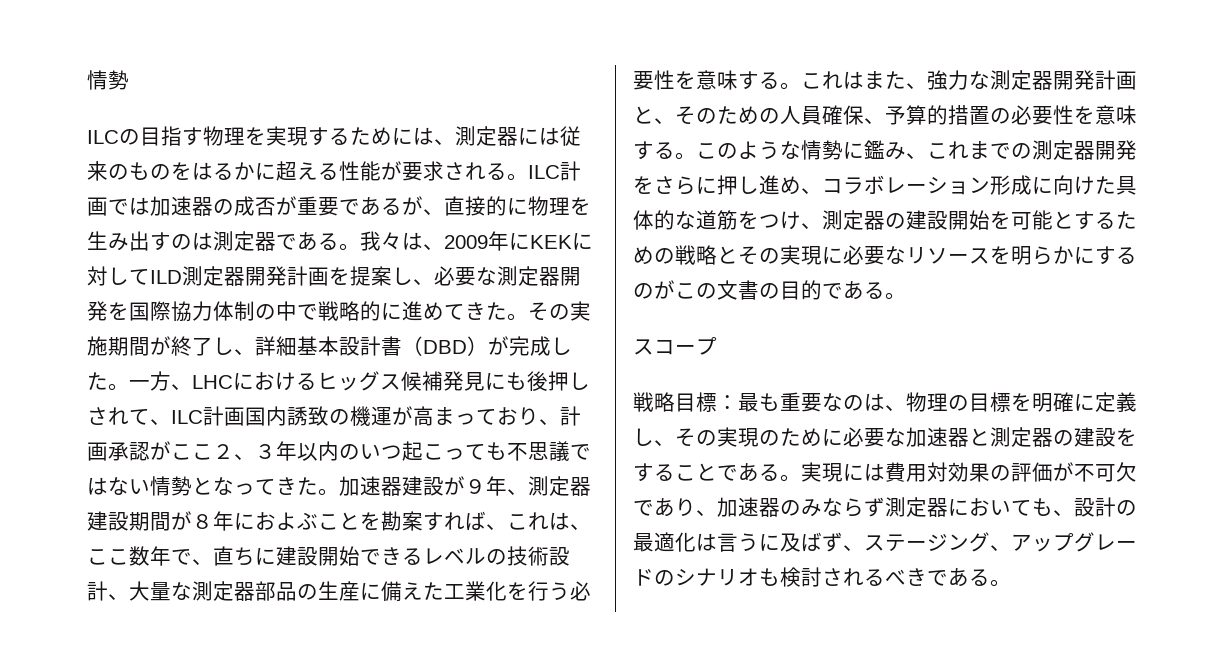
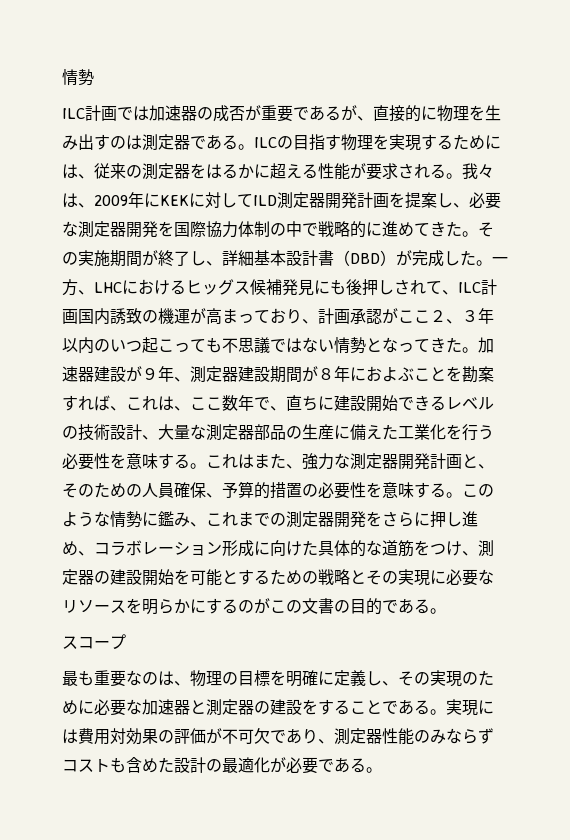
[119,126,581,146] [87,161,560,181] の目指す物理を実現するためには、測定器には従来のものをはるかに超える性能が要求される。ILC -> (85, 113) none
(360, 247) none -> [254,134,501,151] [62,163,462,180] ILCの目指す物理を実現するためには、従来の測定器をはるかに超える性能が要求される。
[633,392,738,412] 戦略目標： -> (126, 642) none
[717,497,1137,517] [633,532,1137,552] [633,567,927,587] 加速器のみならず測定器においても、設計の最適化は言うに及ばず、ステージング、アップグレードのシナリオも検討されるべき -> [334,728,494,745] [62,757,318,774] 測定器性能のみならずコストも含めた設計の最適化が必要

